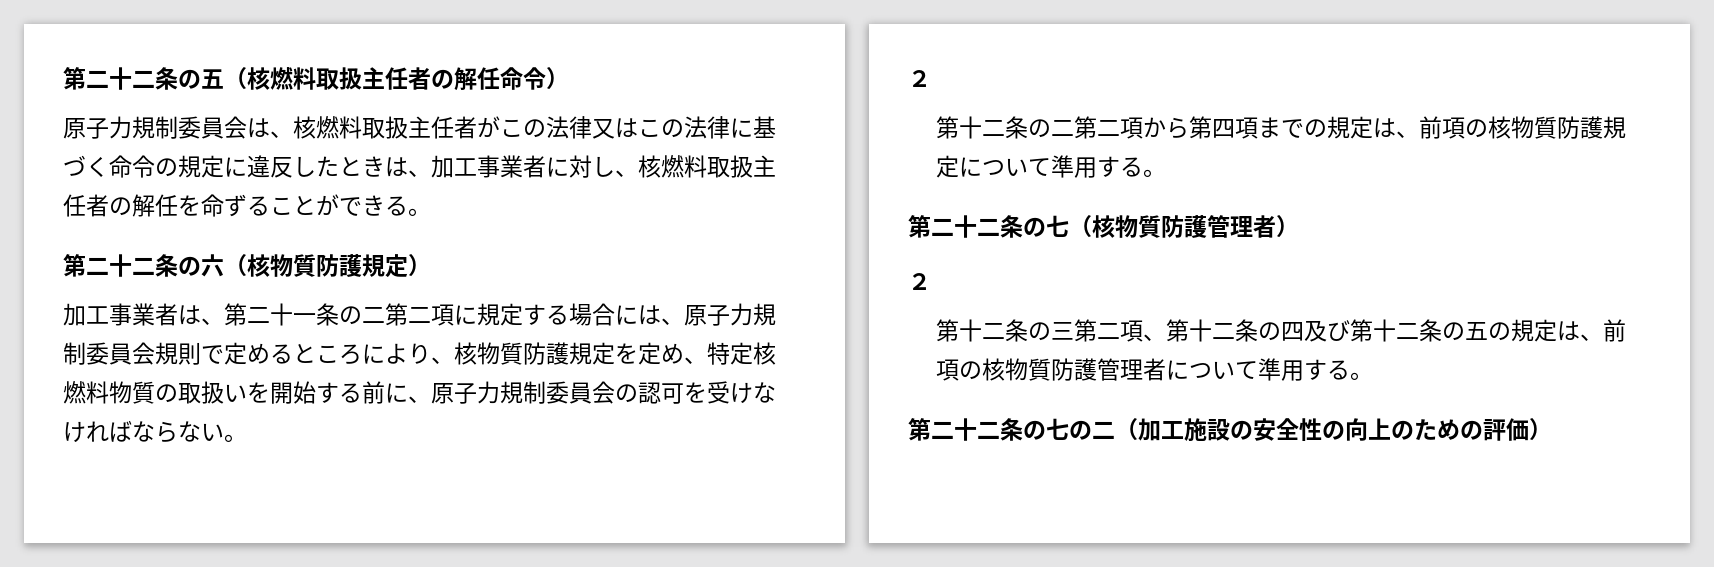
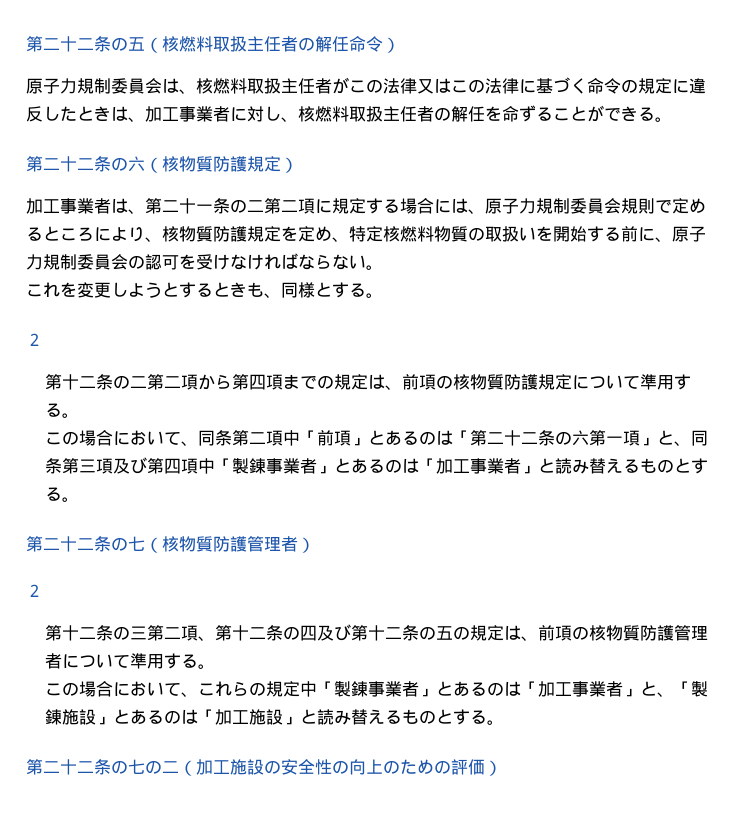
(247, 438) none -> [26,282,383,298] // これを変更しようとするときも、同様とする。
(1167, 173) none -> [45,430,709,446] [45,457,709,474] [45,487,80,502] // この場合において、同条第二項中「前項」とあるのは「第二十二条の六第一項」と、同条第三項及び第四項中「製錬事業者」とあるのは「加工事業者」と読み替えるものとする。
(1374, 376) none -> [45,681,709,697] [45,709,505,725] // この場合において、これらの規定中「製錬事業者」とあるのは「加工事業者」と、「製錬施設」とあるのは「加工施設」と読み替えるものとする。

